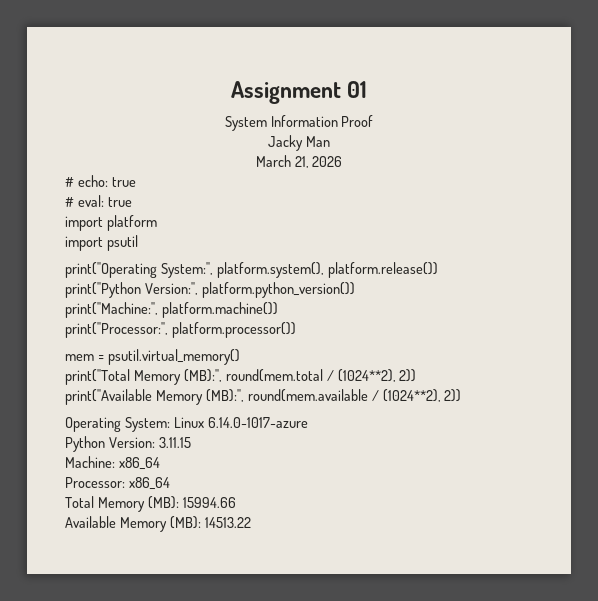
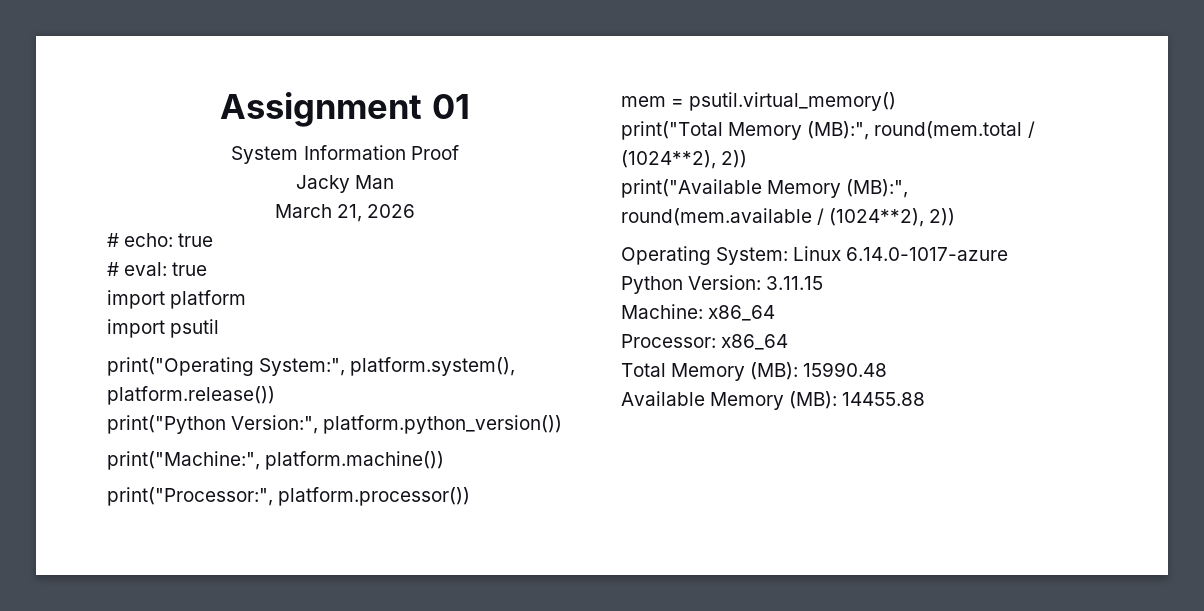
[182,497,236,508] 15994.66 -> [803,362,888,377] 15990.48
[204,517,251,528] 14513.22 -> [842,392,926,406] 14455.88

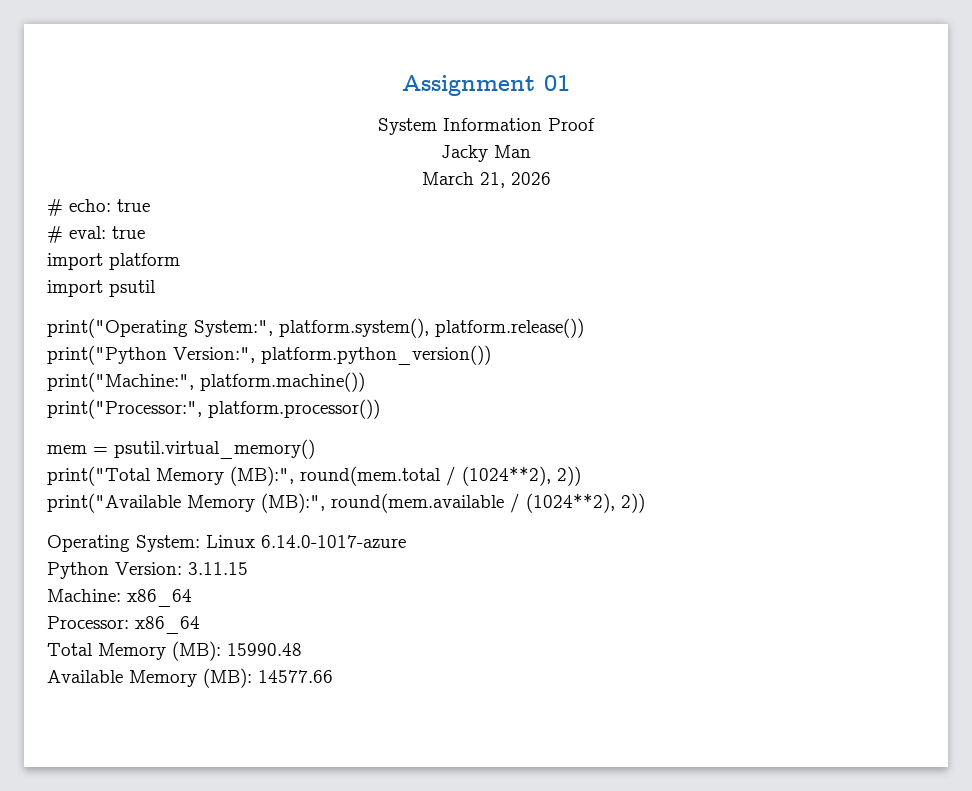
[842,392,926,406] 14455.88 -> [258,670,333,683] 14577.66

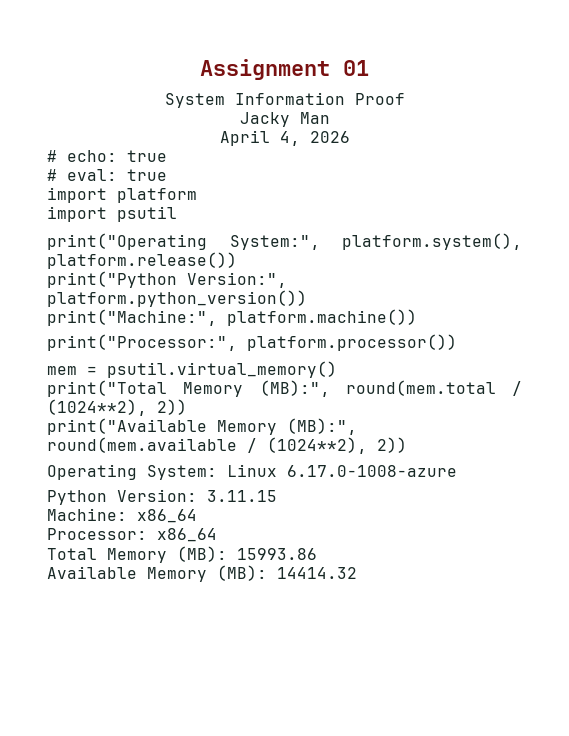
[421,172,505,188] March 21, -> [219,130,300,146] April 4,
[261,535,406,548] 6.14.0-1017-azure -> [287,465,457,477] 6.17.0-1008-azure
[227,643,302,656] 15990.48 -> [237,548,317,560] 15993.86
[258,670,333,683] 14577.66 -> [277,567,357,579] 14414.32

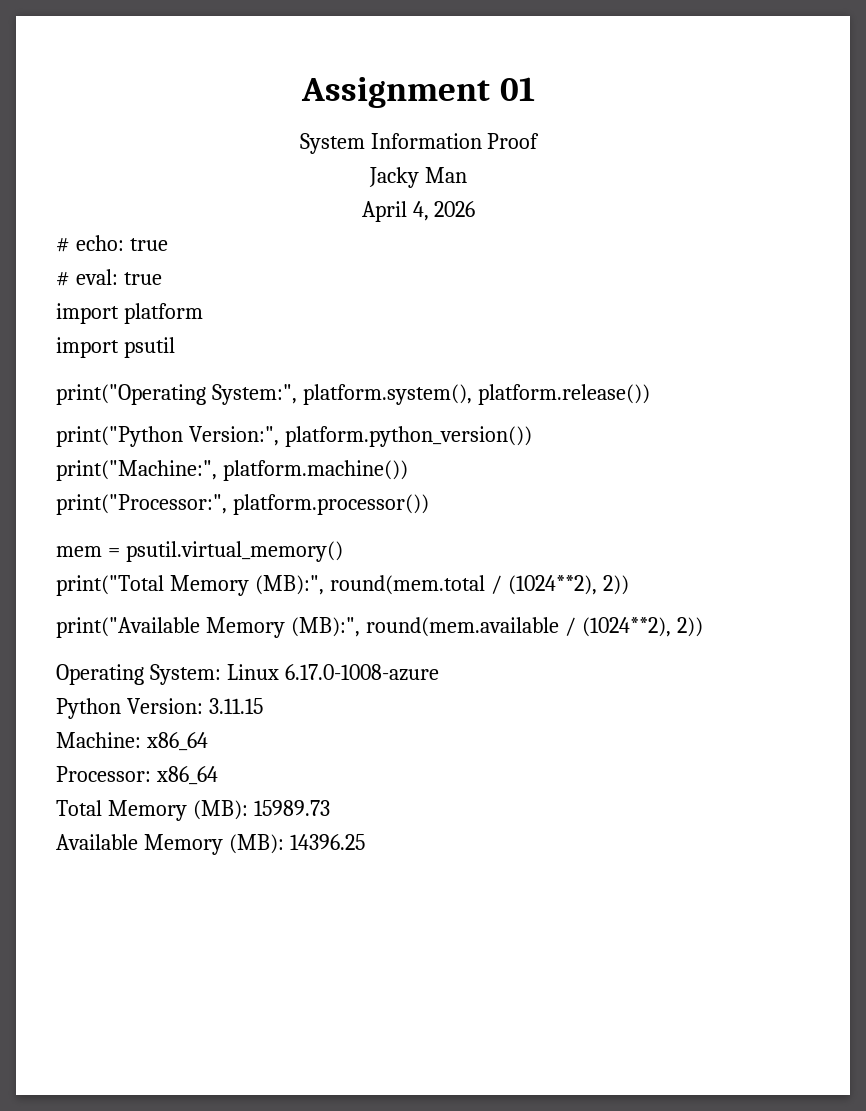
[237,548,317,560] 15993.86 -> [253,800,330,816] 15989.73
[277,567,357,579] 14414.32 -> [289,834,365,850] 14396.25

